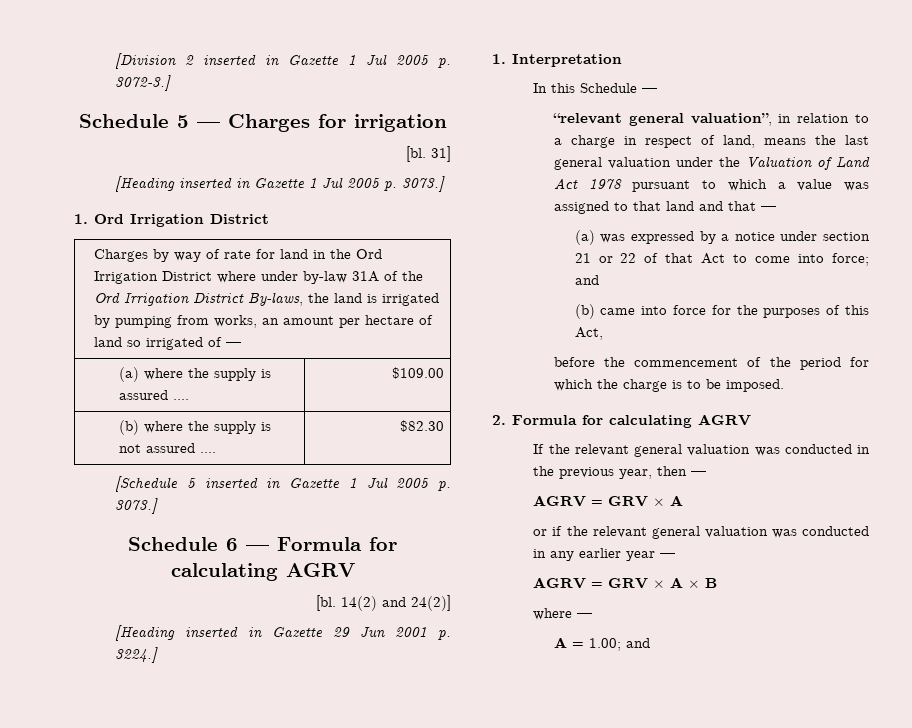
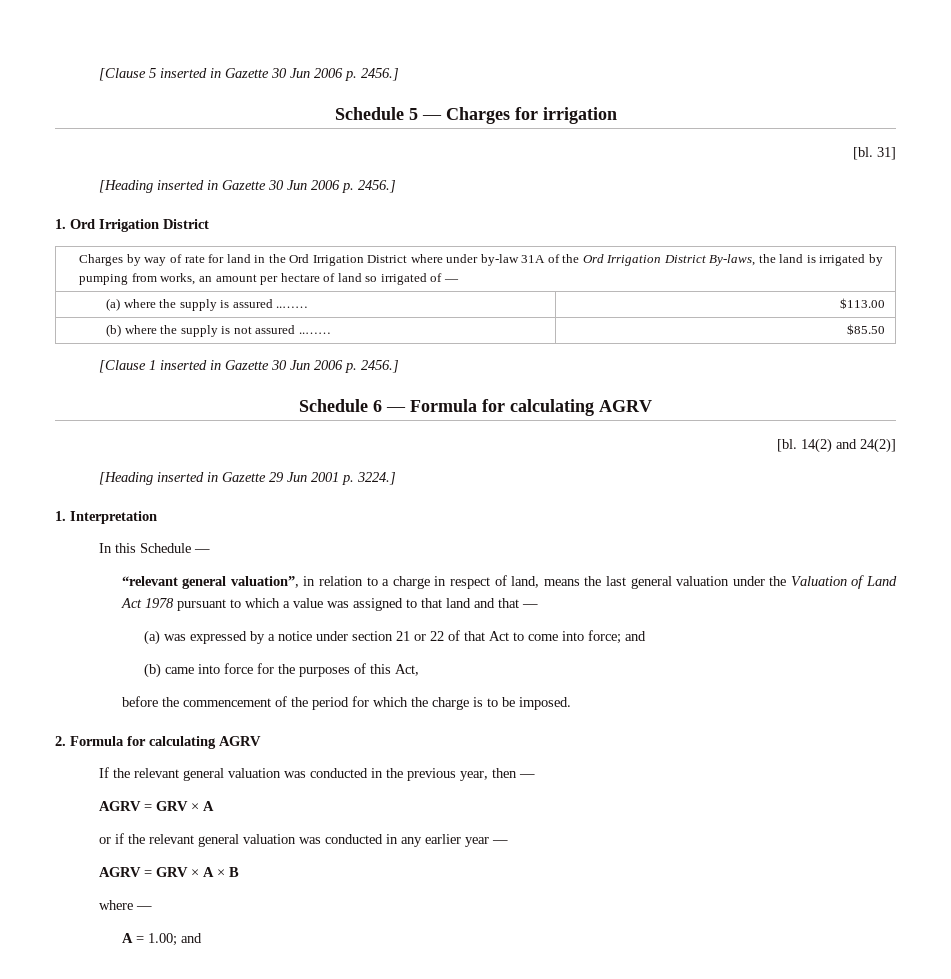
[115,53,452,69] [115,75,172,91] [Division 2 inserted in Gazette 1 Jul 2005 p. 3072-3.] -> [99,68,400,81] [Clause 5 inserted in Gazette 30 Jun 2006 p. 2456.]
[309,176,446,192] 1 Jul 2005 p. 3073.] -> [268,180,397,193] 30 Jun 2006 p. 2456.]
[172,399,189,400] [391,367,444,379] .... | $109.00 -> [276,306,309,308] [839,298,885,309] ..…… | $113.00
[199,452,216,453] [399,420,444,432] [115,476,452,492] [115,498,159,514] .... | $82.30 // [Schedule 5 inserted in Gazette 1 Jul 2005 p. 3073.] -> [298,332,331,334] [846,324,885,335] [99,360,400,373] ..…… | $85.50 // [Clause 1 inserted in Gazette 30 Jun 2006 p. 2456.]

